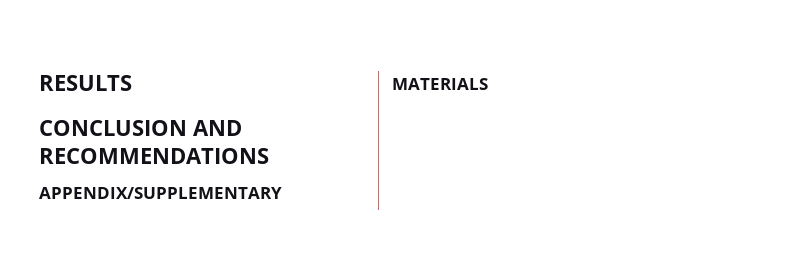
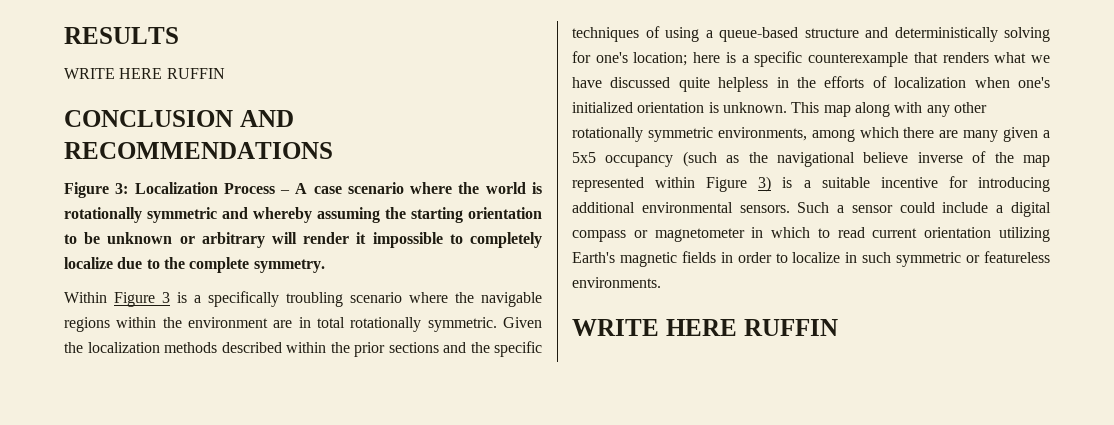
(132, 83) none -> [64,68,225,79] // WRITE HERE RUFFIN
[39,187,282,199] [392,78,488,90] APPENDIX/SUPPLEMENTARY MATERIALS -> [64,182,542,198] [64,207,542,223] [64,232,542,248] [64,257,325,273] [64,291,542,307] [64,317,542,332] [64,341,542,357] [572,26,1050,42] [572,51,1050,67] [572,76,1050,92] [572,102,987,117] [572,127,1050,142] [572,151,1050,167] [572,176,1050,192] [572,202,1051,217] [572,227,1050,242] [572,251,1050,267] [572,277,661,288] [572,319,838,336] Figure 3: Localization Process – A case scenario where the world is rotationally symmetric and whereby assuming the starting orientation to be unknown or arbitrary will render it impossible to completely localize due to the complete symmetry. // Within Figure 3 is a specifically troubling scenario where the navigable regions within the environment are in total rotationally symmetric. Given the localization methods described within the prior sections and the specific techniques of using a queue-based structure and deterministically solving for one's location; here is a specific counterexample that renders what we have discussed quite helpless in the efforts of localization when one's initialized orientation is unknown. This map along with any other rotationally symmetric environments, among which there are many given a 5x5 occupancy (such as the navigational believe inverse of the map represented within Figure 3) is a suitable incentive for introducing additional environmental sensors. Such a sensor could include a digital compass or magnetometer in which to read current orientation utilizing Earth's magnetic fields in order to localize in such symmetric or featureless environments. // WRITE HERE RUFFIN

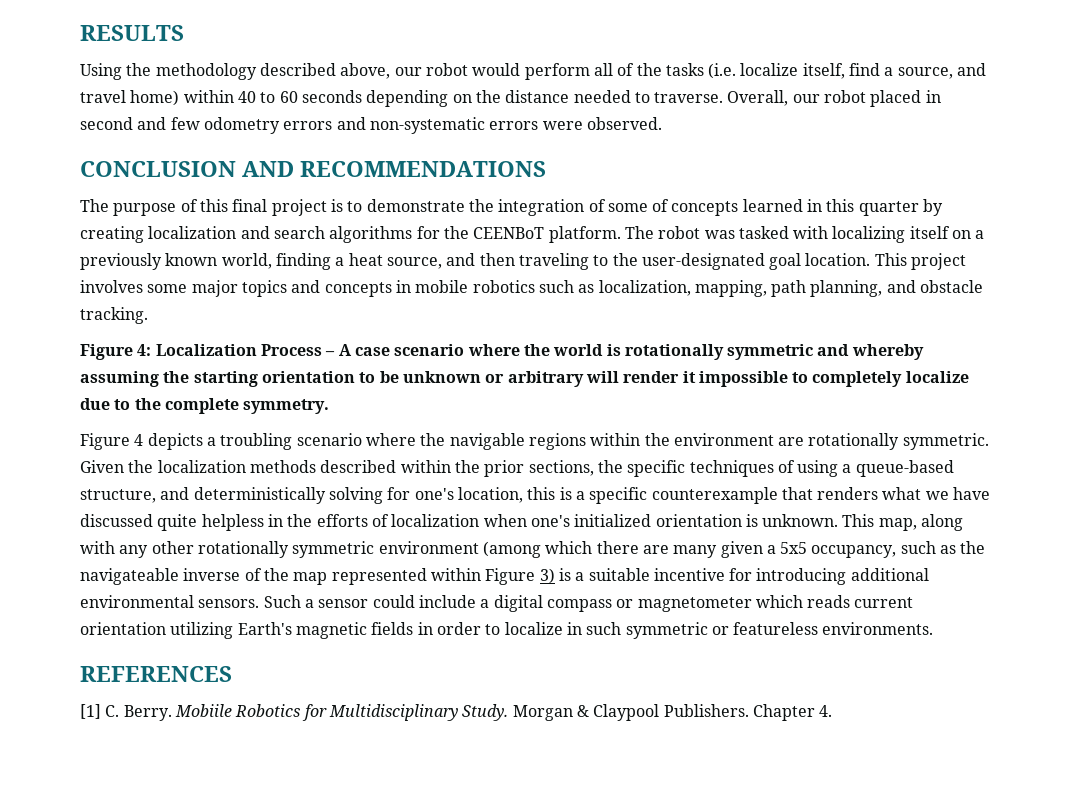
[64,68,225,79] [64,110,294,127] [64,142,333,159] [64,182,129,198] WRITE HERE RUFFIN // CONCLUSION AND RECOMMENDATIONS // Figure 3: -> [80,63,987,80] [80,90,941,107] [80,117,662,134] [80,161,547,177] [80,199,944,216] [80,226,985,243] [80,253,967,270] [80,280,984,297] [80,307,148,324] [80,344,152,360] Using the methodology described above, our robot would perform all of the tasks (i.e. localize itself, find a source, and travel home) within 40 to 60 seconds depending on the distance needed to traverse. Overall, our robot placed in second and few odometry errors and non-systematic errors were observed. // CONCLUSION AND RECOMMENDATIONS // The purpose of this final project is to demonstrate the integration of some of concepts learned in this quarter by creating localization and search algorithms for the CEENBoT platform. The robot was tasked with localizing itself on a previously known world, finding a heat source, and then traveling to the user-designated goal location. This project involves some major topics and concepts in mobile robotics such as localization, mapping, path planning, and obstacle tracking. // Figure 4:
[64,291,279,307] Within Figure 3 is a specifically -> [80,433,216,450] Figure 4 depicts a
[298,317,345,328] in total -> (805, 441) none
[388,342,466,353] sections and -> [528,460,594,476] sections,
[804,28,859,38] structure -> [80,489,156,503] structure,
[633,52,721,66] location; here -> [457,487,556,503] location, this
[823,105,851,117] map -> [878,518,917,531] map,
[717,127,855,142] environments, among -> [378,541,541,558] environment (among
[605,151,909,167] occupancy (such as the navigational believe -> [811,541,986,558] [80,568,179,585] occupancy, such as the navigateable
[751,227,865,238] in which to read -> [755,595,851,608] which reads
[572,319,838,336] WRITE HERE RUFFIN -> [80,666,232,682] [80,704,833,721] REFERENCES // [1] C. Berry. Mobiile Robotics for Multidisciplinary Study. Morgan & Claypool Publishers. Chapter 4.

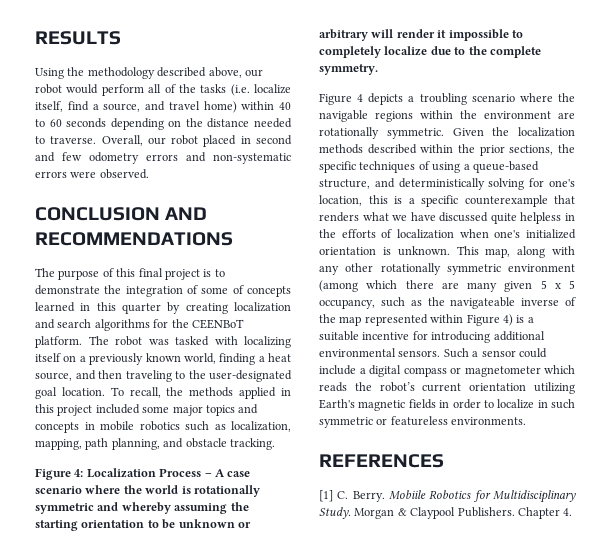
[874,253,967,270] [80,280,143,293] This project involves -> [110,387,291,399] [35,404,140,416] To recall, the methods applied in this project included
[766,542,808,554] a 5x5 -> [540,280,575,289] 5 x 5
[539,568,555,584] 3) -> [502,314,513,326] 4)
(851, 601) none -> [354,382,415,392] the robot’s

